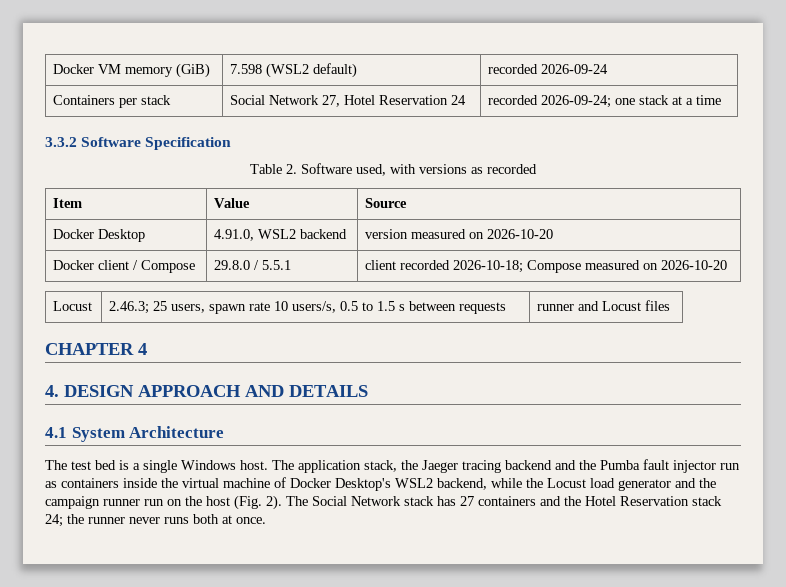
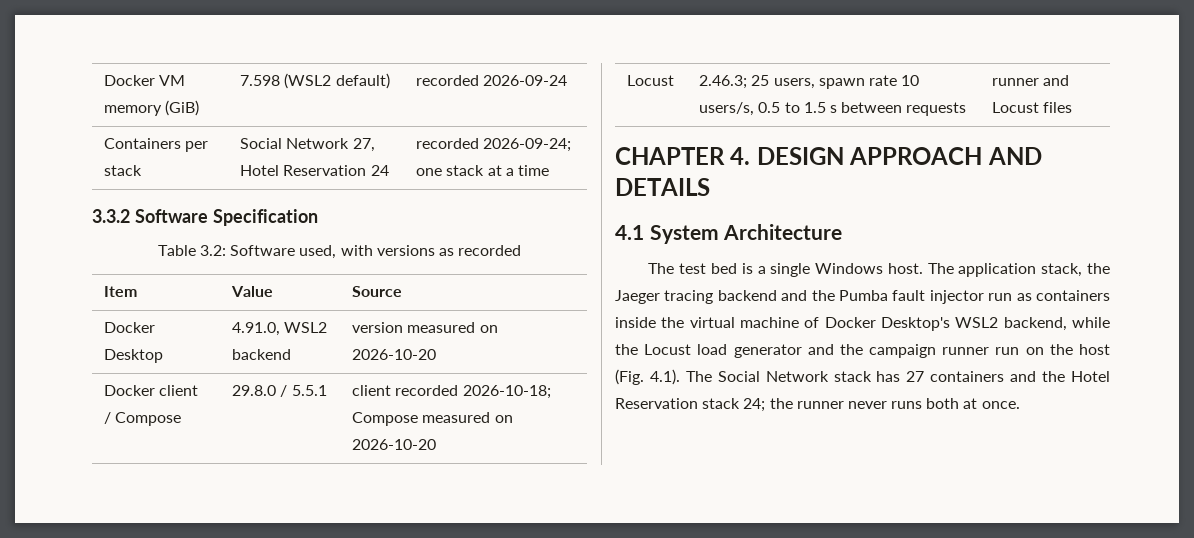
[286,164,297,174] 2. -> [200,245,227,256] 3.2:
[138,343,147,355] 4 // -> (725, 156) none
[266,495,282,510] 2). -> [649,369,680,385] 4.1).

